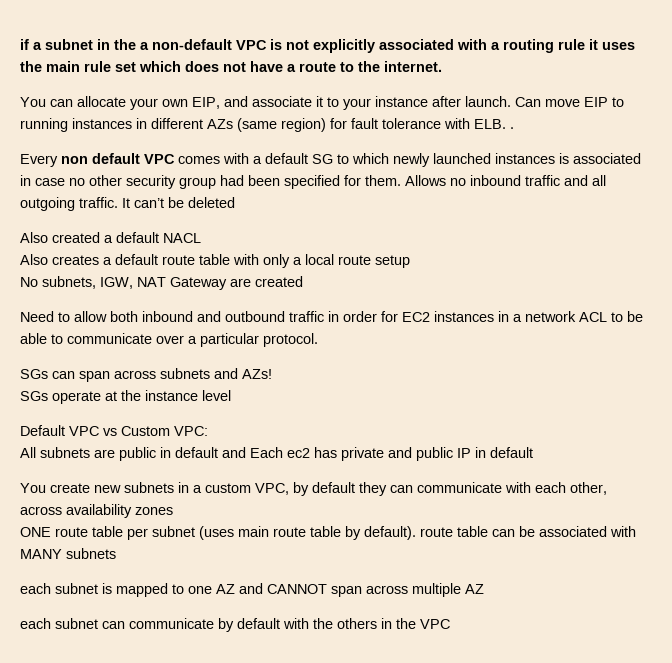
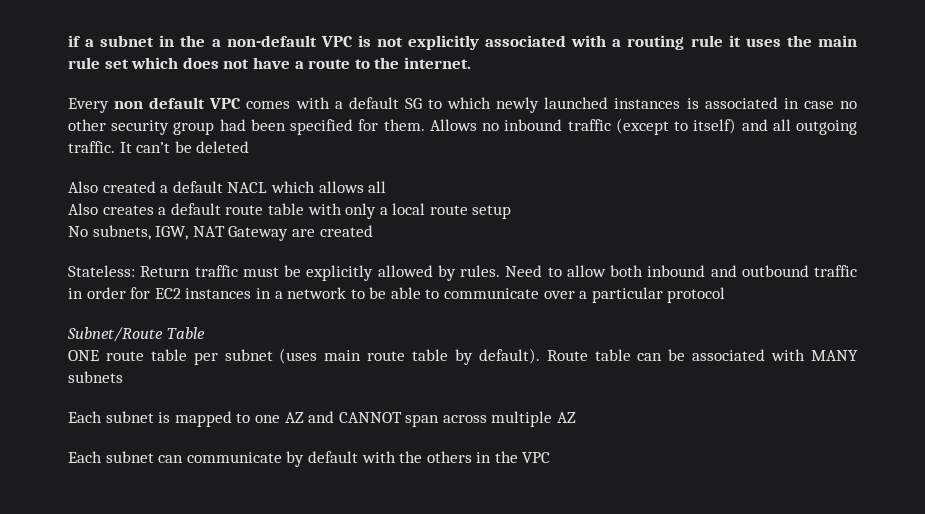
[20,96,624,110] [20,118,514,132] // You can allocate your own EIP, and associate it to your instance after launch. Can move EIP to running instances in different AZs (same region) for fault tolerance with ELB. . -> (471, 63) none
(560, 180) none -> [615,118,737,135] (except to itself)
(201, 238) none -> [270,181,387,193] which allows all
(303, 281) none -> [68,265,500,281] Stateless: Return traffic must be explicitly allowed by rules.
[579,312,607,322] ACL -> (347, 293) none
[263,333,318,347] [20,368,272,382] [20,390,231,404] [20,425,208,436] [20,447,533,461] [20,482,607,496] [20,504,173,518] protocol. // SGs can span across subnets and AZs! // SGs operate at the instance level // Default VPC vs Custom VPC: // All subnets are public in default and Each ec2 has private and public IP in default // You create new subnets in a custom VPC, by default they can communicate with each other, across availability zones -> [667,287,726,303] [67,327,205,342] protocol // Subnet/Route Table
[420,527,453,537] route -> [546,350,588,361] Route
[20,583,51,594] each -> [68,411,102,423] Each
[20,618,51,629] each -> [68,451,102,463] Each

